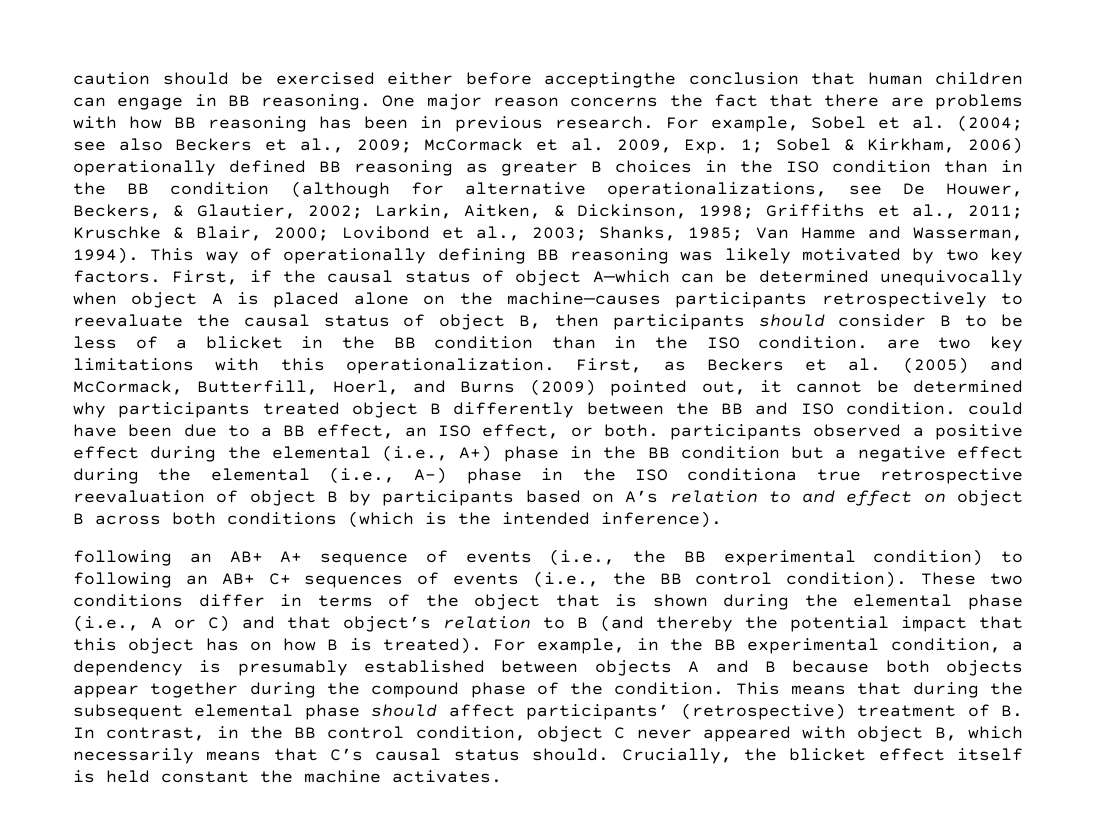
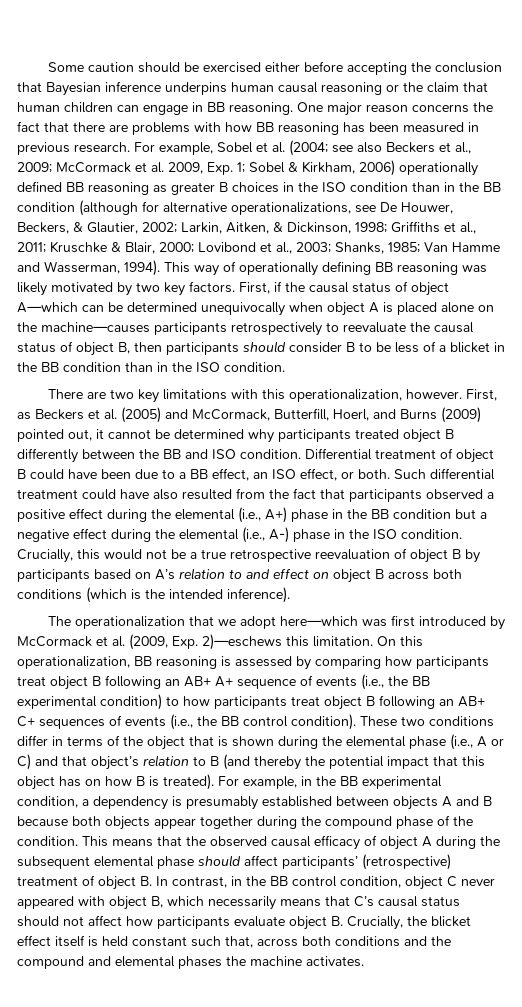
(73, 78) none -> [47,62,84,72] Some
[544,72,799,88] acceptingthe conclusion -> [346,62,502,75] [17,81,459,96] accepting the conclusion that Bayesian inference underpins human causal reasoning or the claim
(409, 122) none -> [403,122,464,133] measured
(869, 342) none -> [47,389,83,399] // There
[345,358,555,374] operationalization. -> [288,389,462,402] operationalization, however.
(956, 408) none -> [305,448,494,463] [17,469,26,479] Differential treatment of object B
(659, 430) none -> [394,468,495,480] [17,488,345,500] Such differential treatment could have also resulted from the fact that
[687,468,798,481] conditiona -> [401,529,462,539] [17,549,197,563] condition. Crucially, this would not be a
(722, 519) none -> [47,615,505,630] [17,634,423,650] [17,656,489,670] [17,676,101,690] The operationalization that we adopt here—which was first introduced by McCormack et al. (2009, Exp. 2)—eschews this limitation. On this operationalization, BB reasoning is assessed by comparing how participants treat object B
(1023, 557) none -> [183,696,375,710] how participants treat object B
(902, 688) none -> [186,835,432,850] the observed causal efficacy of object A
(990, 710) none -> [98,876,136,890] object
[532,748,610,761] should. -> [17,915,343,930] should not affect how participants evaluate object B.
(249, 777) none -> [191,936,451,948] [17,956,222,969] such that, across both conditions and the compound and elemental phases

